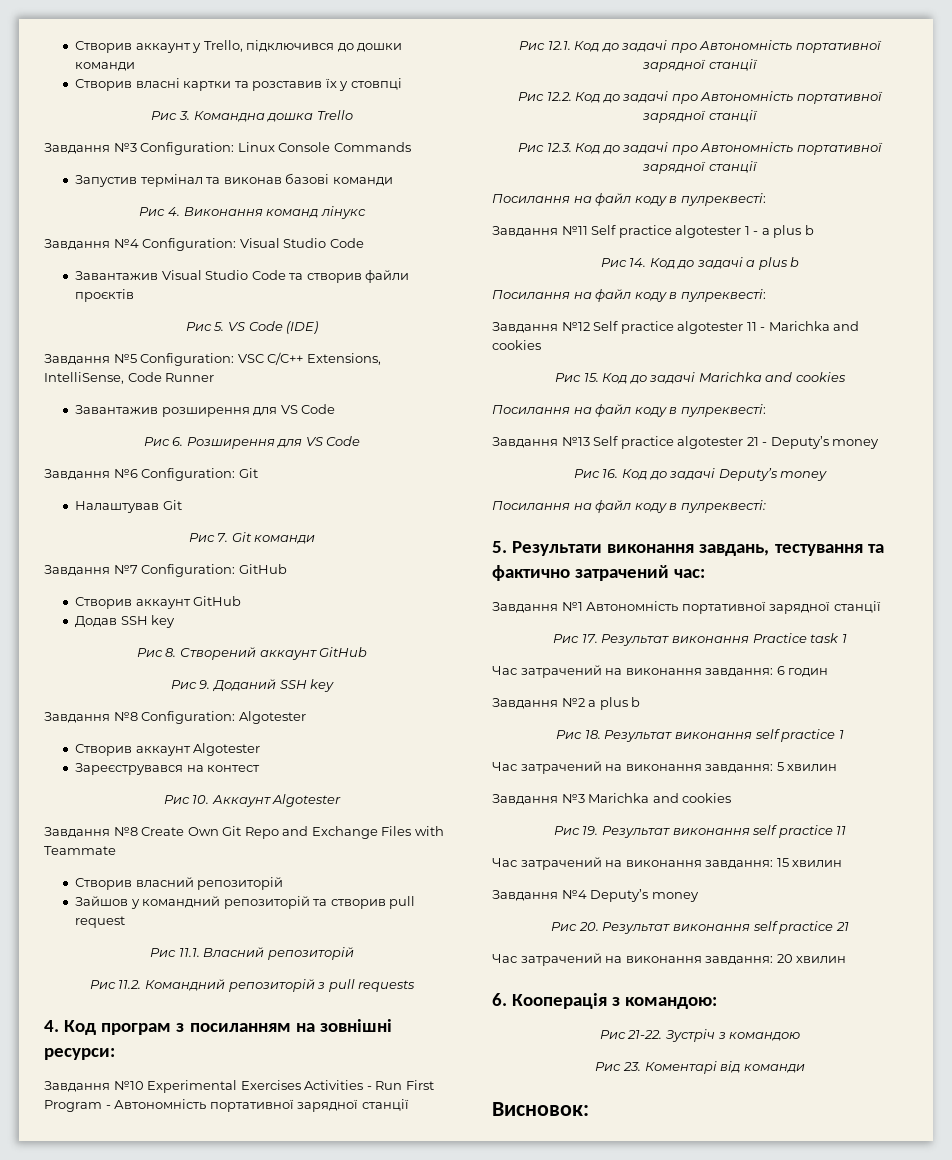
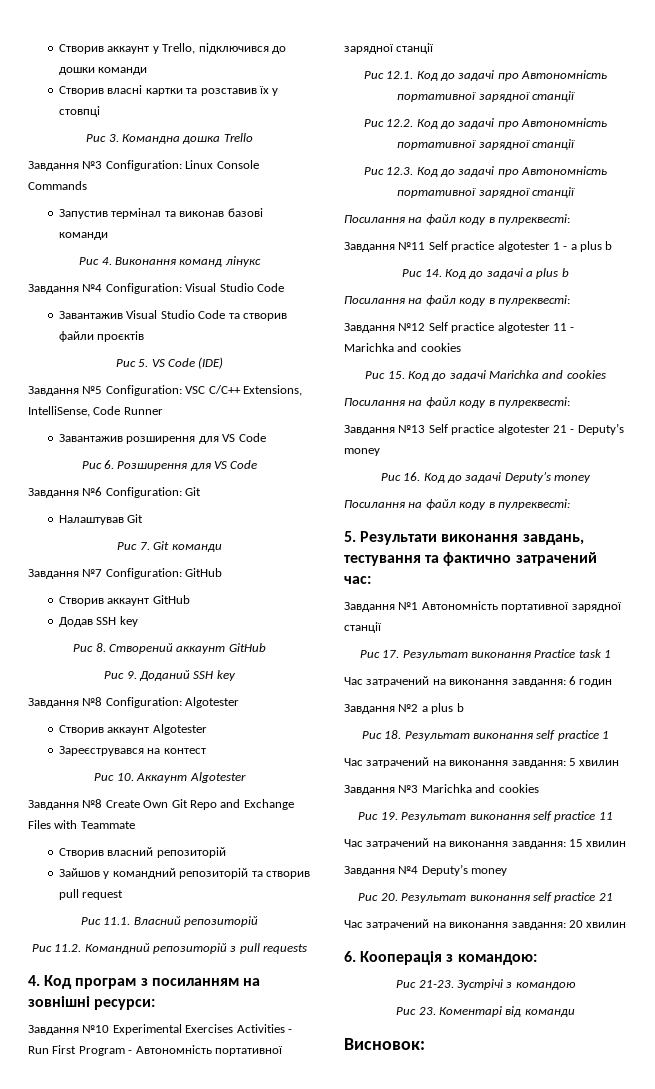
[627,1029,715,1042] 21-22. Зустріч -> [418,979,503,990] 21-23. Зустрічі

